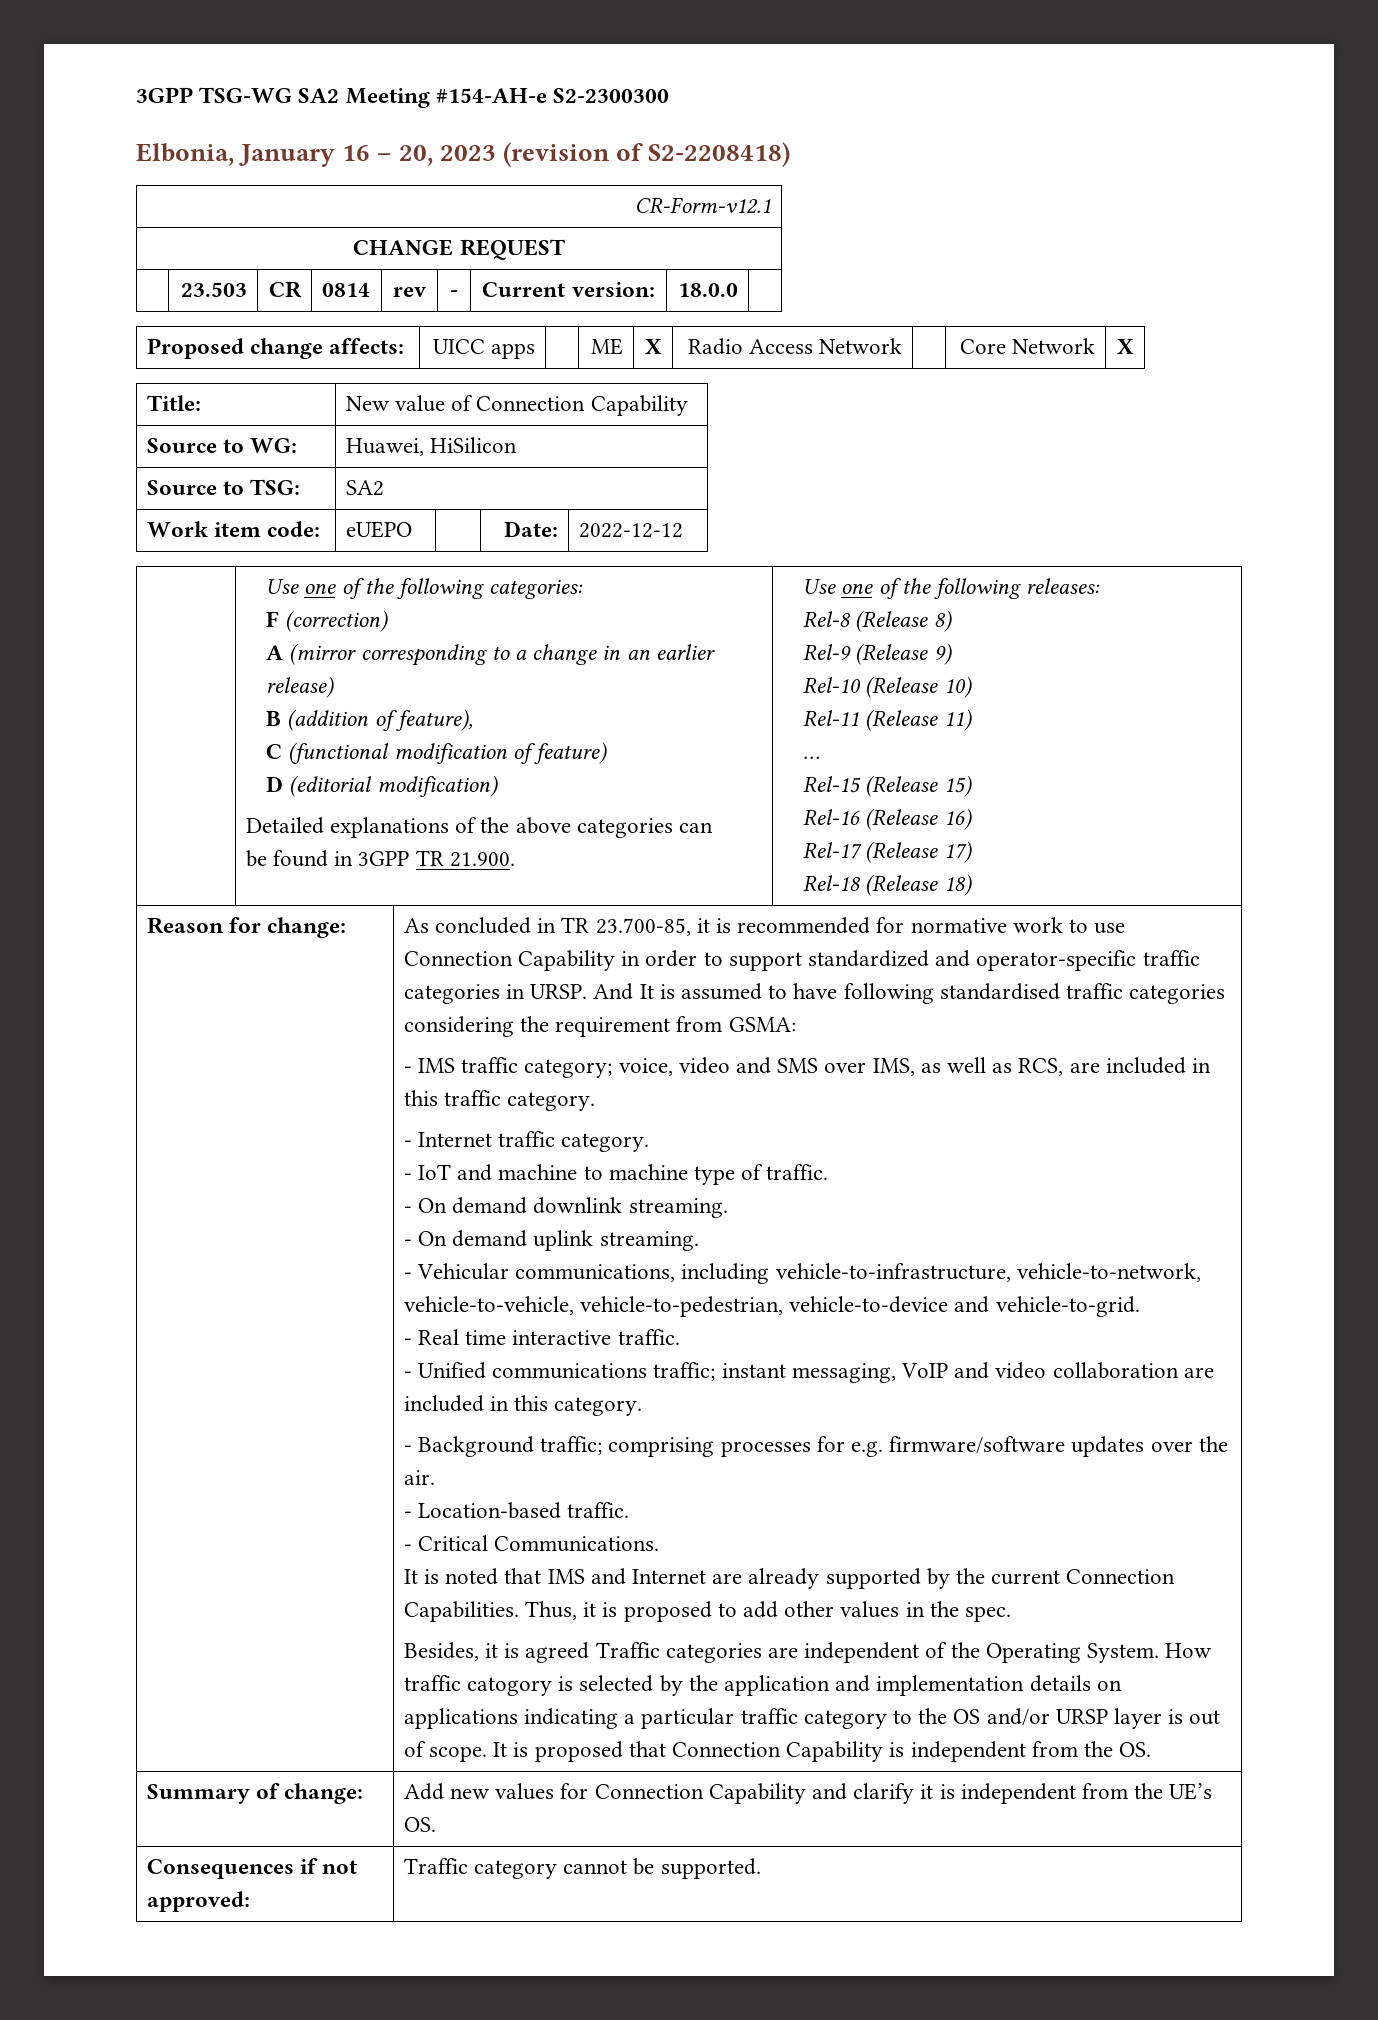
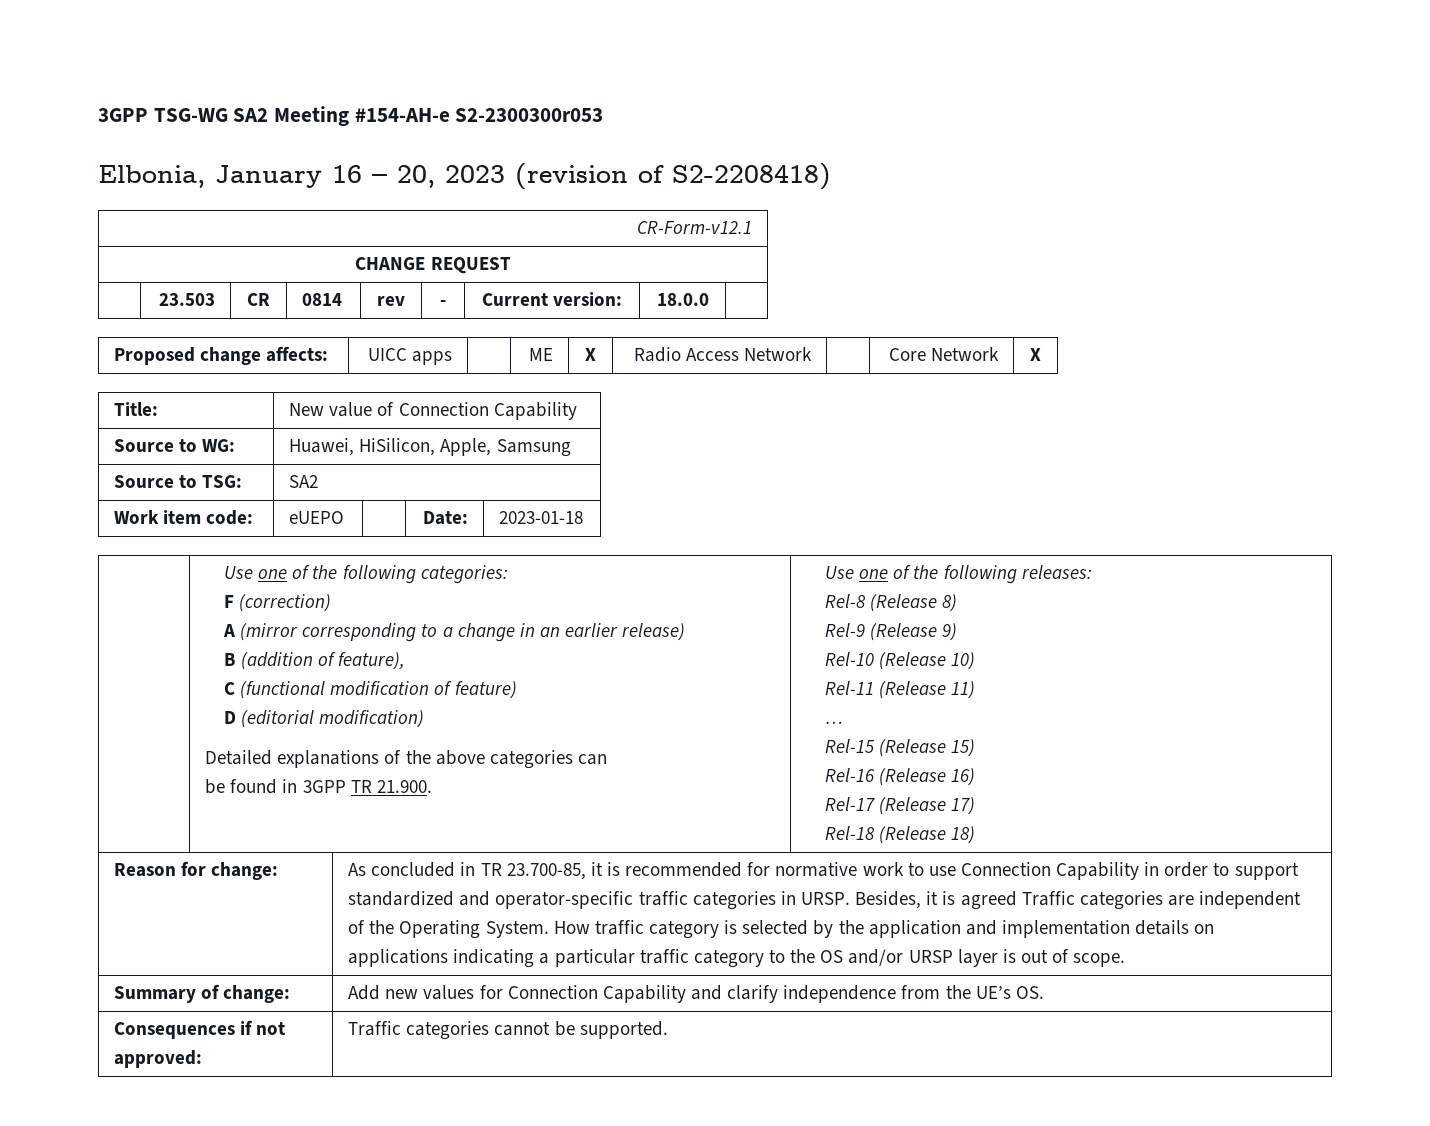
[553,88,670,103] S2-2300300 -> [455,108,604,122] S2-2300300r053
[429,437,517,453] HiSilicon -> [359,438,571,457] HiSilicon, Apple, Samsung
[578,523,683,538] 2022-12-12 -> [499,511,584,524] 2023-01-18
[593,983,1226,1004] [403,1016,796,1037] [403,1057,1212,1078] [403,1090,596,1111] [403,1131,650,1152] [403,1164,829,1185] [403,1197,728,1218] [403,1230,699,1251] [403,1263,1201,1284] [403,1296,1140,1317] [403,1329,680,1345] [403,1362,1214,1383] [403,1395,643,1416] [403,1436,1228,1457] [403,1470,435,1485] [403,1502,630,1519] [403,1535,660,1552] [403,1568,1176,1589] [403,1601,1011,1622] And It is assumed to have following standardised traffic categories considering the requirement from GSMA: // - IMS traffic category; voice, video and SMS over IMS, as well as RCS, are included in this traffic category. // - Internet traffic category. // - IoT and machine to machine type of traffic. // - On demand downlink streaming. // - On demand uplink streaming. // - Vehicular communications, including vehicle-to-infrastructure, vehicle-to-network, vehicle-to-vehicle, vehicle-to-pedestrian, vehicle-to-device and vehicle-to-grid. // - Real time interactive traffic. // - Unified communications traffic; instant messaging, VoIP and video collaboration are included in this category. // - Background traffic; comprising processes for e.g. firmware/software updates over the air. // - Location-based traffic. // - Critical Communications. // It is noted that IMS and Internet are already supported by the current Connection Capabilities. Thus, it is proposed to add other values in the spec. // -> (850, 898) none
[466,1677,552,1696] catogory -> [648,921,719,939] category
[493,1741,1152,1762] It is proposed that Connection Capability is independent from the OS. -> (1126, 960) none
[920,1783,1076,1804] it is independent -> [783,985,897,1003] independence
[473,1860,557,1879] category -> [406,1021,490,1040] categories

